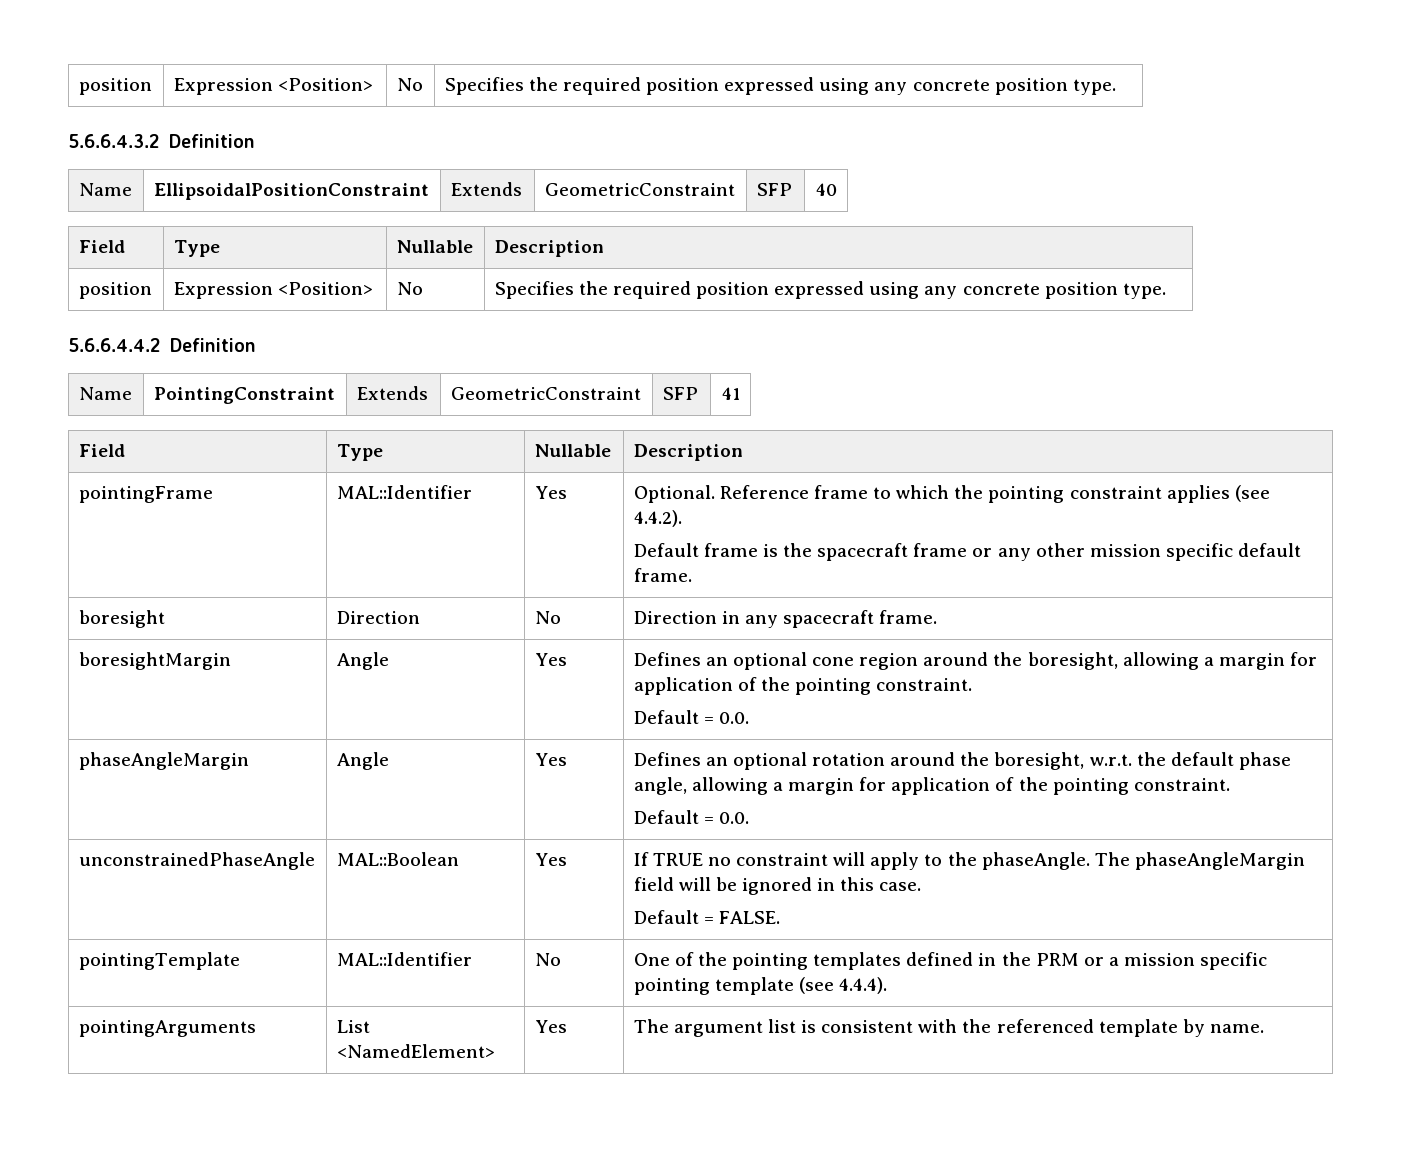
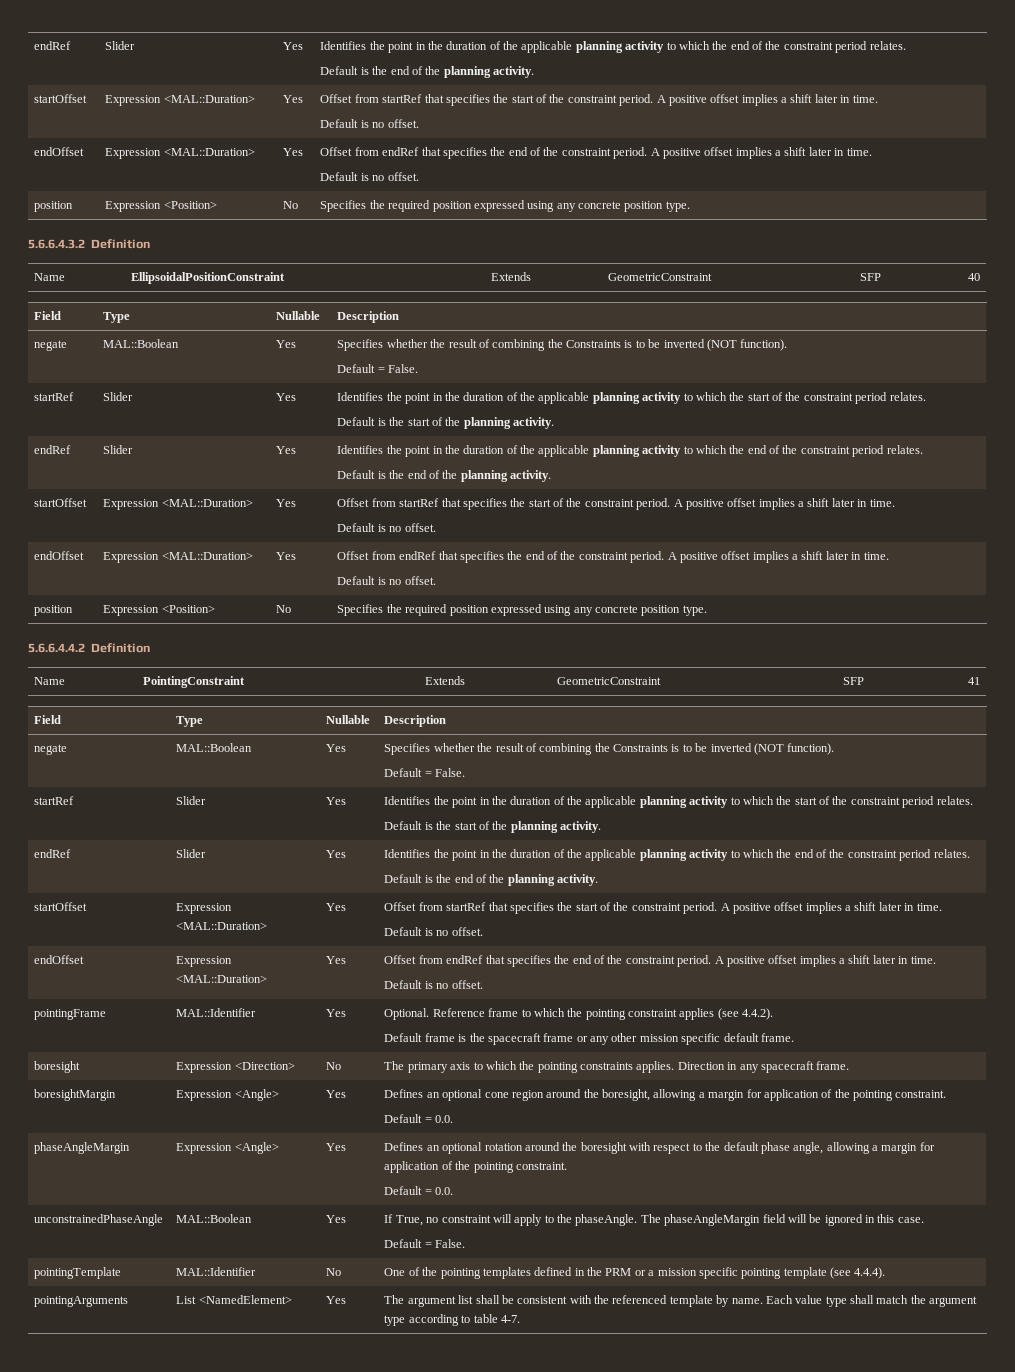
(78, 86) none -> [34,41,72,50] [105,41,136,50] [283,42,304,50] [320,41,906,53] [320,66,535,78] [34,94,88,103] [105,95,255,106] [283,95,304,103] [320,94,878,106] [320,119,419,128] [34,147,85,156] [105,148,255,159] [283,148,304,156] [320,147,872,159] [320,172,419,181] endRef | Slider | Yes | Identifies the point in the duration of the applicable planning activity to which the end of the constraint period relates. // Default is the end of the planning activity. // startOffset | Expression <MAL::Duration> | Yes | Offset from startRef that specifies the start of the constraint period. A positive offset implies a shift later in time. // Default is no offset. // endOffset | Expression <MAL::Duration> | Yes | Offset from endRef that specifies the end of the constraint period. A positive offset implies a shift later in time. // Default is no offset. //
(604, 248) none -> [34,340,68,351] [103,339,180,348] [276,340,297,348] [337,339,788,351] [337,364,419,373] [34,392,75,401] [103,392,134,401] [276,393,297,401] [337,392,926,404] [337,417,555,429] [34,445,72,454] [103,445,134,454] [276,446,297,454] [337,445,923,457] [337,470,552,482] [34,498,88,507] [103,499,253,510] [276,499,297,507] [337,498,895,510] [337,523,436,532] [34,551,85,560] [103,552,253,563] [276,552,297,560] [337,551,889,563] [337,576,436,585] // negate | MAL::Boolean | Yes | Specifies whether the result of combining the Constraints is to be inverted (NOT function). // Default = False. // startRef | Slider | Yes | Identifies the point in the duration of the applicable planning activity to which the start of the constraint period relates. // Default is the start of the planning activity. // endRef | Slider | Yes | Identifies the point in the duration of the applicable planning activity to which the end of the constraint period relates. // Default is the end of the planning activity. // startOffset | Expression <MAL::Duration> | Yes | Offset from startRef that specifies the start of the constraint period. A positive offset implies a shift later in time. // Default is no offset. // endOffset | Expression <MAL::Duration> | Yes | Offset from endRef that specifies the end of the constraint period. A positive offset implies a shift later in time. // Default is no offset.
(743, 452) none -> [34,744,68,755] [176,743,253,752] [326,744,347,752] [384,743,835,755] [384,768,466,777] [34,796,75,805] [176,796,207,805] [326,797,347,805] [384,796,973,808] [384,821,602,833] [34,849,72,858] [176,849,207,858] [326,850,347,858] [384,849,970,861] [384,874,599,886] [34,902,88,911] [176,903,233,914] [176,922,268,930] [326,903,347,911] [384,902,942,914] [384,927,483,936] [34,955,85,964] [176,956,233,967] [176,975,268,983] [326,956,347,964] [384,955,936,967] [384,980,483,989] // negate | MAL::Boolean | Yes | Specifies whether the result of combining the Constraints is to be inverted (NOT function). // Default = False. // startRef | Slider | Yes | Identifies the point in the duration of the applicable planning activity to which the start of the constraint period relates. // Default is the start of the planning activity. // endRef | Slider | Yes | Identifies the point in the duration of the applicable planning activity to which the end of the constraint period relates. // Default is the end of the planning activity. // startOffset | Expression <MAL::Duration> | Yes | Offset from startRef that specifies the start of the constraint period. A positive offset implies a shift later in time. // Default is no offset. // endOffset | Expression <MAL::Duration> | Yes | Offset from endRef that specifies the end of the constraint period. A positive offset implies a shift later in time. // Default is no offset.
[336,611,420,624] [534,611,561,624] Direction | No | -> [176,1062,295,1073] [326,1062,342,1070] [384,1061,675,1073] Expression <Direction> | No | The primary axis to which the pointing constraints applies.
[336,652,389,670] Angle -> [176,1089,279,1101] Expression <Angle>
[336,752,389,770] Angle -> [176,1142,279,1154] Expression <Angle>
[994,752,1132,770] boresight, w.r.t. -> [580,1142,702,1154] boresight with respect to
[652,853,703,866] TRUE -> [395,1215,423,1226] True,
[718,911,780,924] FALSE. -> [435,1239,466,1248] False.
[801,1020,817,1033] is -> [475,1295,514,1304] shall be
(1265, 1028) none -> [765,1295,978,1307] [384,1314,520,1326] Each value type shall match the argument type according to table 4-7.

